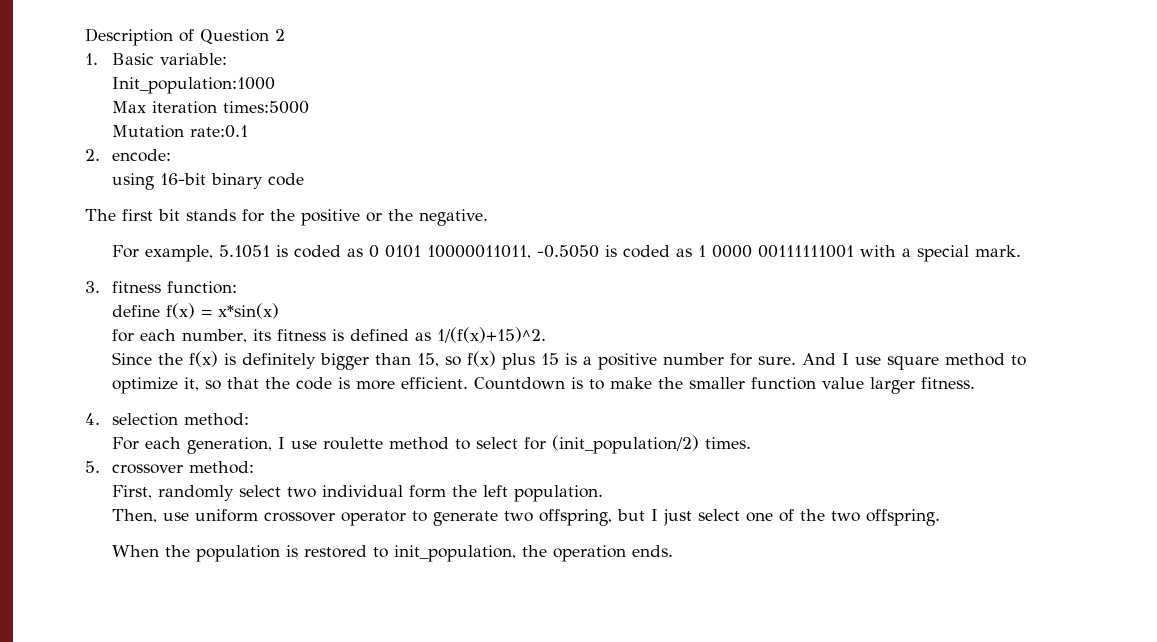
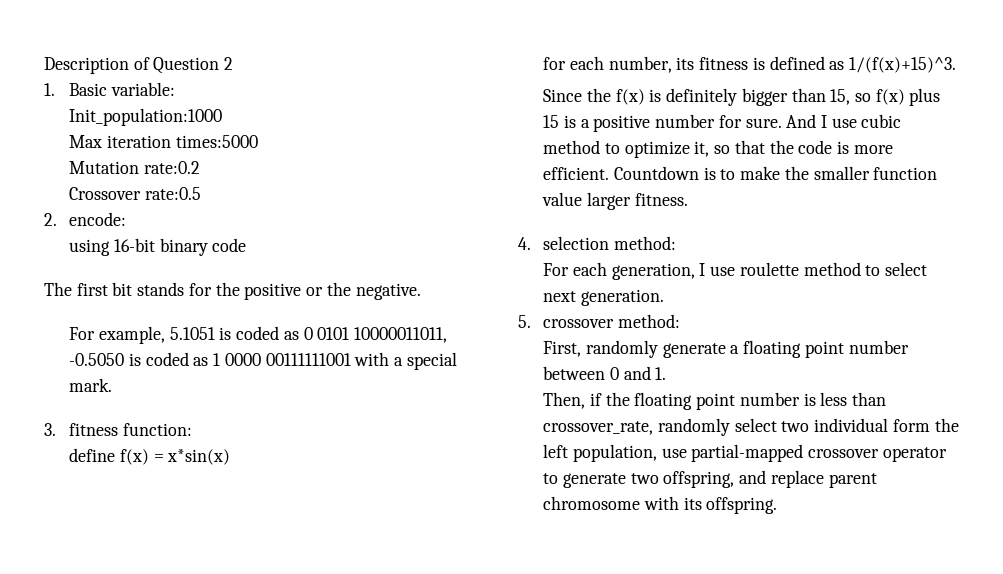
[190,125,249,138] rate:0.1 -> [143,161,200,174] [69,187,201,200] rate:0.2 // Crossover rate:0.5
[437,327,547,343] 1/(f(x)+15)^2. -> [848,57,956,73] 1/(f(x)+15)^3.
[887,355,940,370] square -> [861,114,902,128] cubic
[524,435,752,454] for (init_population/2) times. -> [543,289,664,306] next generation.
(235, 493) none -> [662,340,909,358] [543,366,667,380] [543,392,886,410] [543,418,730,436] generate a floating point number between 0 and 1. // Then, if the floating point number is less than crossover_rate, randomly
[514,485,604,502] [112,509,259,523] population. // Then, use uniform -> [572,444,804,462] population, use partial-mapped
[617,509,941,526] [112,545,674,562] but I just select one of the two offspring. // When the population is restored to init_population, the operation ends. -> [739,470,877,488] [543,496,778,514] and replace parent chromosome with its offspring.

